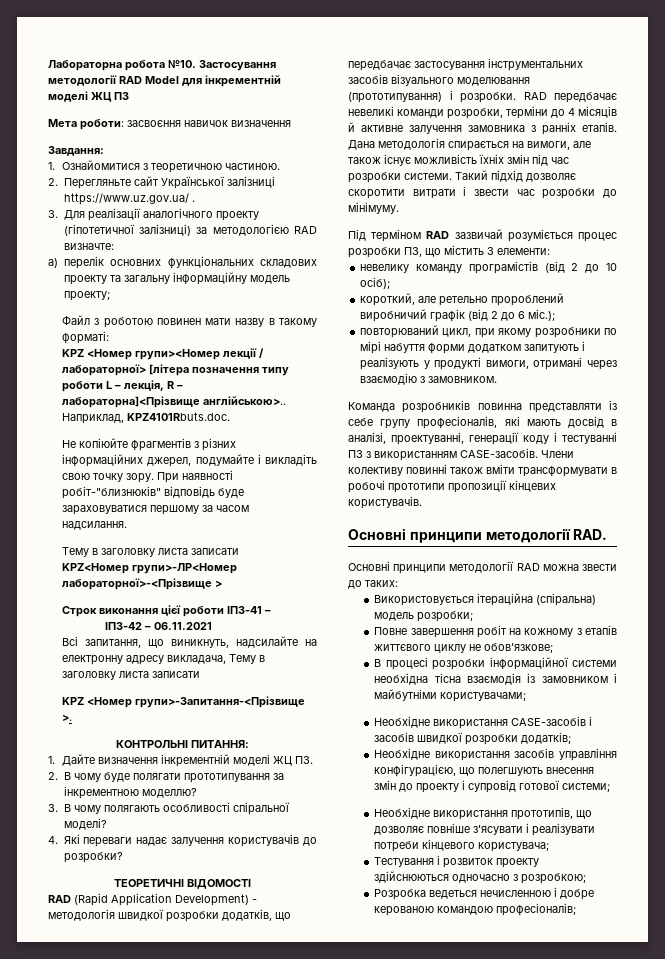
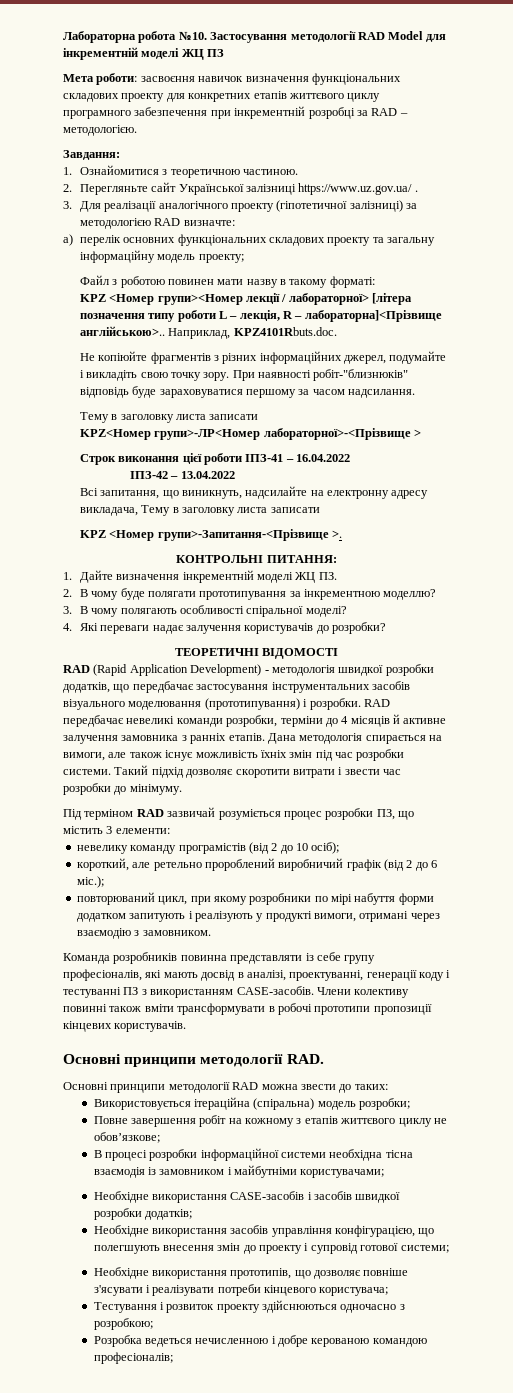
(291, 123) none -> [311,73,401,85] [63,91,381,102] [63,106,408,119] [63,125,137,136] функціональних складових проекту для конкретних етапів життєвого циклу програмного забезпечення при інкрементній розробці за RAD – методологією.
(272, 612) none -> [296,454,351,462] 16.04.2022
[153,622,212,630] 06.11.2021 -> [180,471,235,479] 13.04.2022

